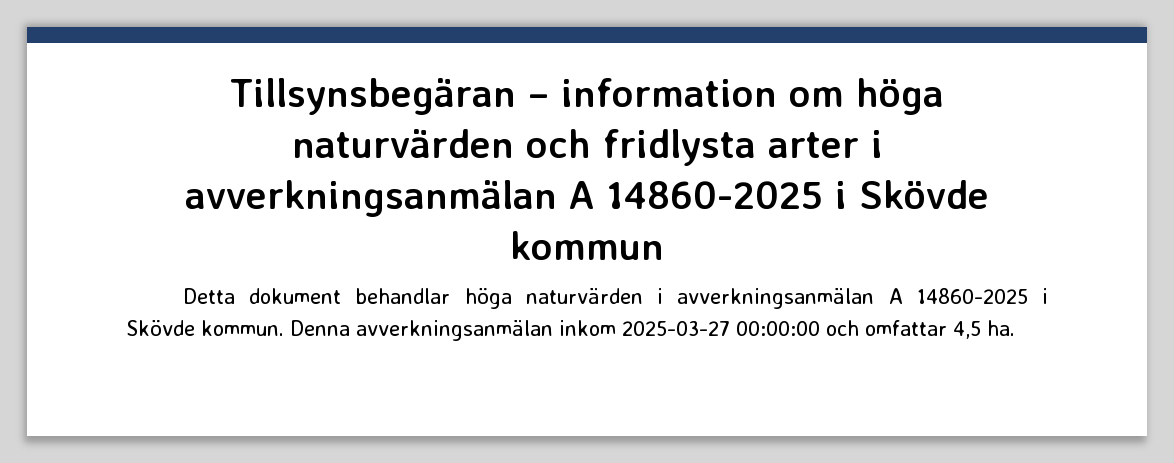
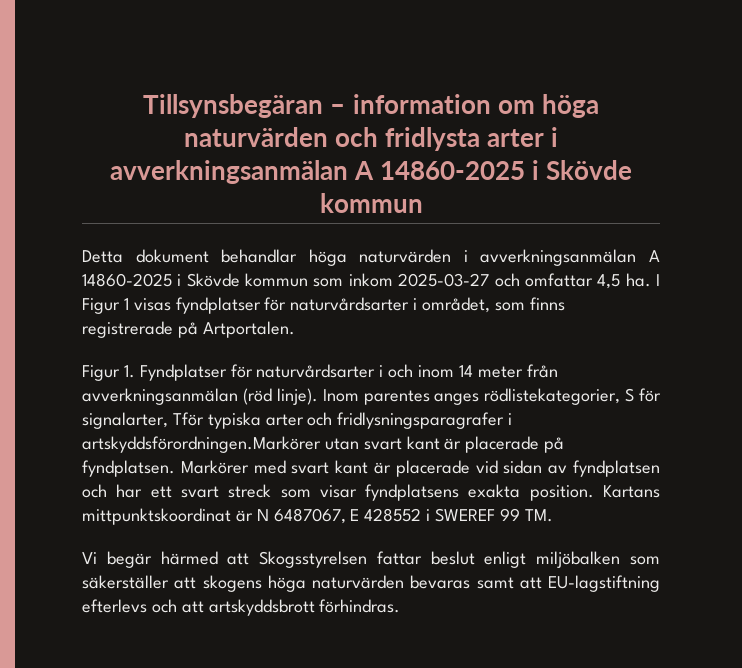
[201,320,553,341] kommun. Denna avverkningsanmälan -> [245,273,344,287] kommun som
[736,321,820,336] 00:00:00 -> (490, 280) none
(1015, 328) none -> [656,274,661,286] [82,297,565,314] [82,321,295,338] [82,364,558,381] [82,388,661,405] [82,412,513,429] [82,436,565,453] [82,460,661,477] [82,484,660,501] [82,508,553,525] [82,551,660,568] [82,575,660,592] [82,599,401,616] I Figur 1 visas fyndplatser för naturvårdsarter i området, som finns registrerade på Artportalen. // Figur 1. Fyndplatser för naturvårdsarter i och inom 14 meter från avverkningsanmälan (röd linje). Inom parentes anges rödlistekategorier, S för signalarter, Tför typiska arter och fridlysningsparagrafer i artskyddsförordningen.Markörer utan svart kant är placerade på fyndplatsen. Markörer med svart kant är placerade vid sidan av fyndplatsen och har ett svart streck som visar fyndplatsens exakta position. Kartans mittpunktskoordinat är N 6487067, E 428552 i SWEREF 99 TM. // Vi begär härmed att Skogsstyrelsen fattar beslut enligt miljöbalken som säkerställer att skogens höga naturvärden bevaras samt att EU-lagstiftning efterlevs och att artskyddsbrott förhindras.

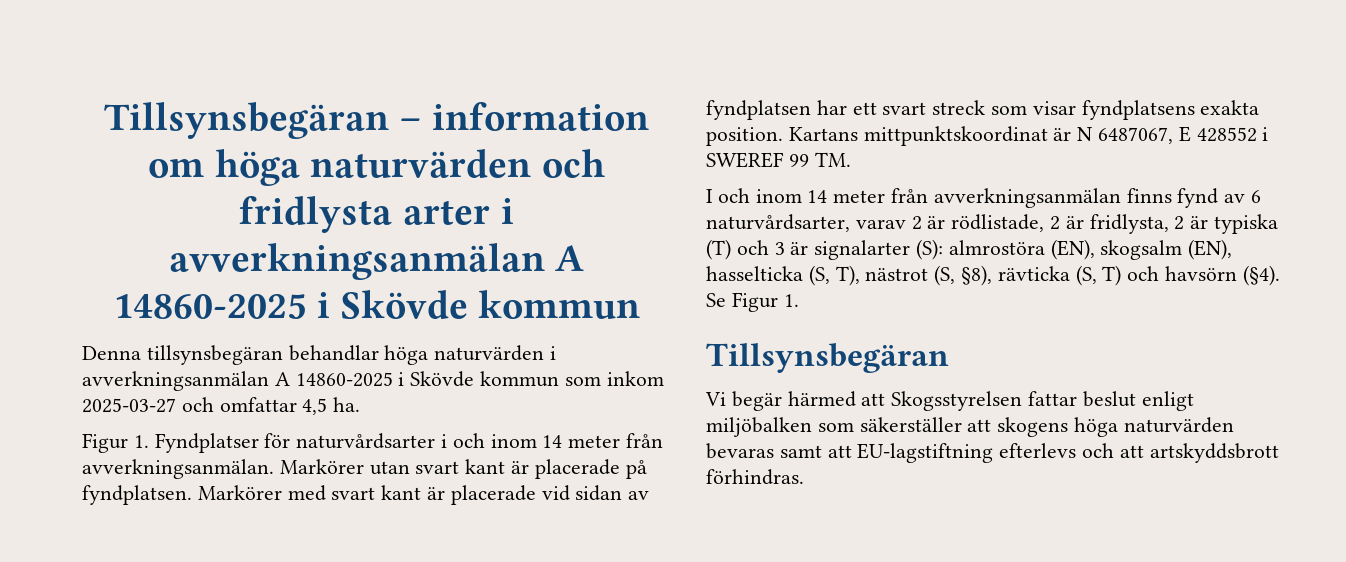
[82,249,209,263] Detta dokument -> [82,345,283,365] Denna tillsynsbegäran
[656,274,661,286] [82,297,565,314] [82,321,295,338] I Figur 1 visas fyndplatser för naturvårdsarter i området, som finns registrerade på Artportalen. -> (361, 404) none
[82,388,661,405] [82,412,513,429] [82,436,321,453] avverkningsanmälan (röd linje). Inom parentes anges rödlistekategorier, S för signalarter, Tför typiska arter och fridlysningsparagrafer i artskyddsförordningen.Markörer -> [82,459,364,479] avverkningsanmälan. Markörer
[82,484,107,498] och -> (811, 110) none
(553, 515) none -> [706,188,1262,208] [706,214,1279,234] [706,239,1233,260] [706,265,1280,286] [706,292,799,312] [706,343,949,373] // I och inom 14 meter från avverkningsanmälan finns fynd av 6 naturvårdsarter, varav 2 är rödlistade, 2 är fridlysta, 2 är typiska (T) och 3 är signalarter (S): almrostöra (EN), skogsalm (EN), hasselticka (S, T), nästrot (S, §8), rävticka (S, T) och havsörn (§4). Se Figur 1. // Tillsynsbegäran

